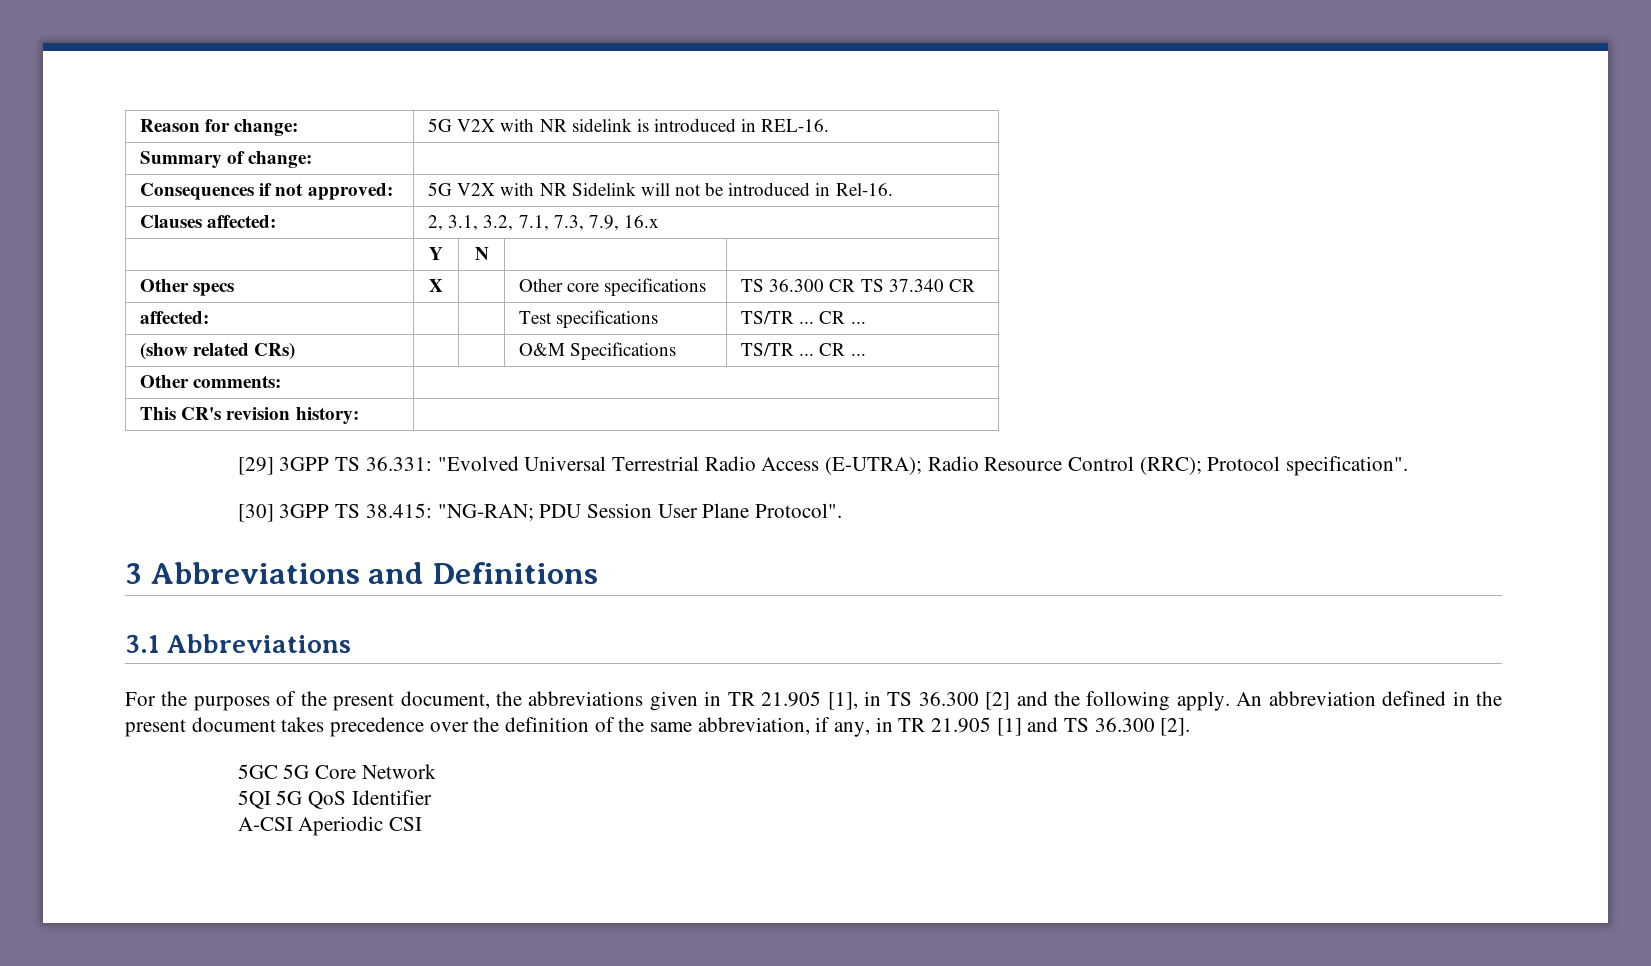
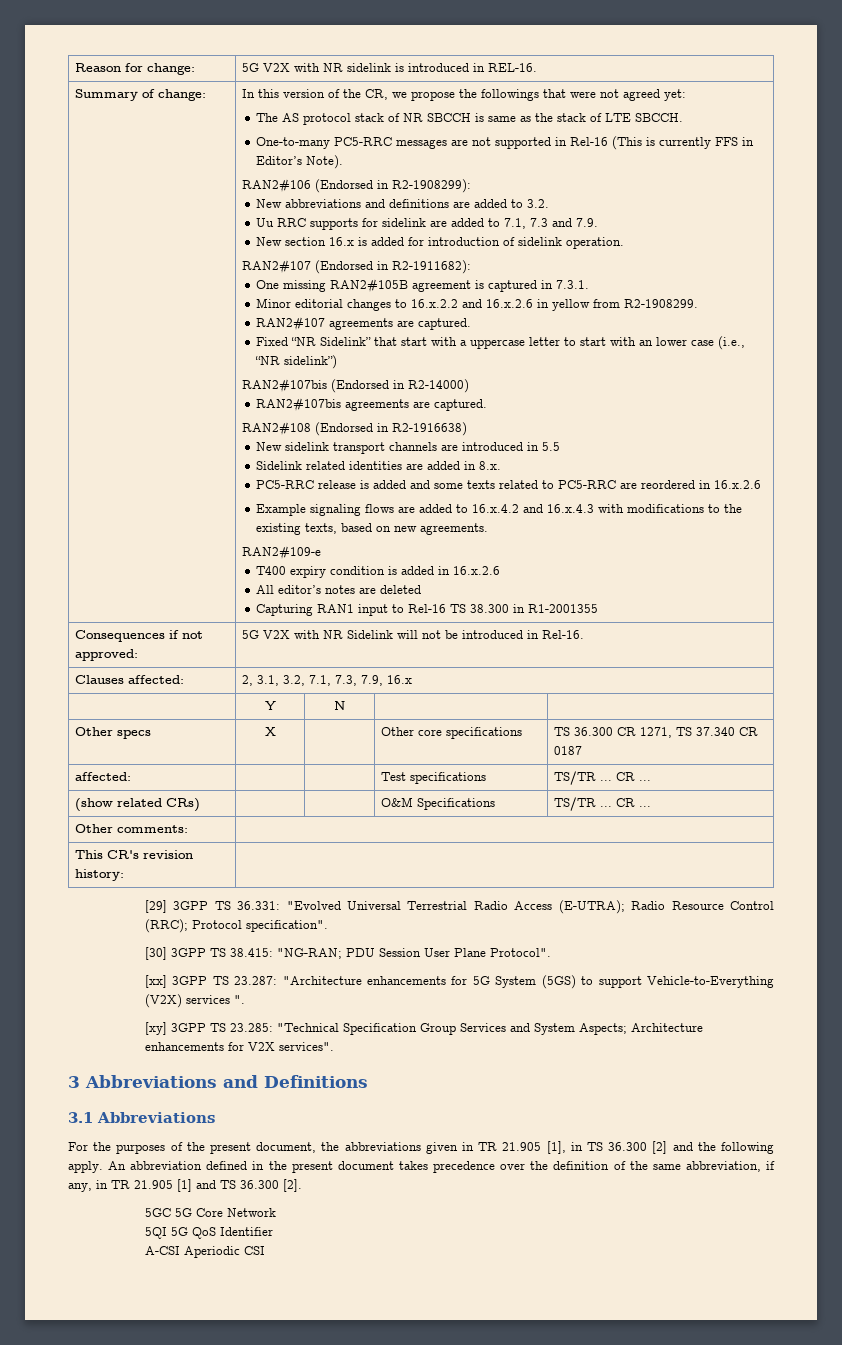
(313, 159) none -> [242,89,687,101] [256,113,684,125] [256,136,755,150] [256,155,344,169] [242,179,472,193] [256,199,550,208] [256,218,599,230] [256,237,625,249] [242,260,472,274] [256,279,590,293] [256,298,699,311] [256,317,472,331] [256,336,746,350] [255,355,338,369] [242,379,470,393] [256,398,488,412] [242,422,468,436] [256,442,561,454] [256,461,502,470] [256,480,762,489] [256,504,743,516] [256,523,489,535] [242,546,322,560] [256,566,501,578] [256,585,422,594] [256,604,599,616] In this version of the CR, we propose the followings that were not agreed yet: // The AS protocol stack of NR SBCCH is same as the stack of LTE SBCCH. // One-to-many PC5-RRC messages are not supported in Rel-16 (This is currently FFS in Editor’s Note). // RAN2#106 (Endorsed in R2-1908299): // New abbreviations and definitions are added to 3.2. // Uu RRC supports for sidelink are added to 7.1, 7.3 and 7.9. // New section 16.x is added for introduction of sidelink operation. // RAN2#107 (Endorsed in R2-1911682): // One missing RAN2#105B agreement is captured in 7.3.1. // Minor editorial changes to 16.x.2.2 and 16.x.2.6 in yellow from R2-1908299. // RAN2#107 agreements are captured. // Fixed “NR Sidelink” that start with a uppercase letter to start with an lower case (i.e., “NR sidelink”) // RAN2#107bis (Endorsed in R2-14000) // RAN2#107bis agreements are captured. // RAN2#108 (Endorsed in R2-1916638) // New sidelink transport channels are introduced in 5.5 // Sidelink related identities are added in 8.x. // PC5-RRC release is added and some texts related to PC5-RRC are reordered in 16.x.2.6 // Example signaling flows are added to 16.x.4.2 and 16.x.4.3 with modifications to the existing texts, based on new agreements. // RAN2#109-e // T400 expiry condition is added in 16.x.2.6 // All editor’s notes are deleted // Capturing RAN1 input to Rel-16 TS 38.300 in R1-2001355
(856, 285) none -> [640,727,673,738] 1271,
(975, 285) none -> [554,746,583,755] 0187
(842, 510) none -> [144,975,774,989] [144,994,245,1008] [144,1022,703,1035] [144,1042,334,1051] // [xx] 3GPP TS 23.287: "Architecture enhancements for 5G System (5GS) to support Vehicle-to-Everything (V2X) services ". // [xy] 3GPP TS 23.285: "Technical Specification Group Services and System Aspects; Architecture enhancements for V2X services".

